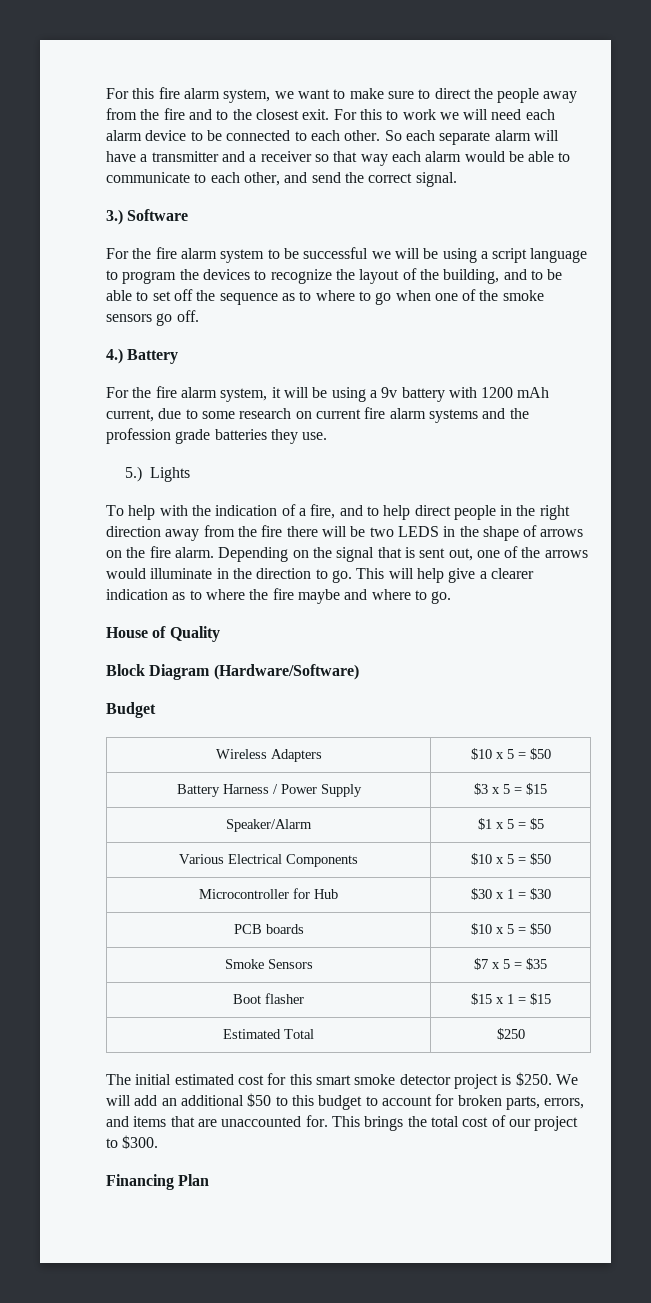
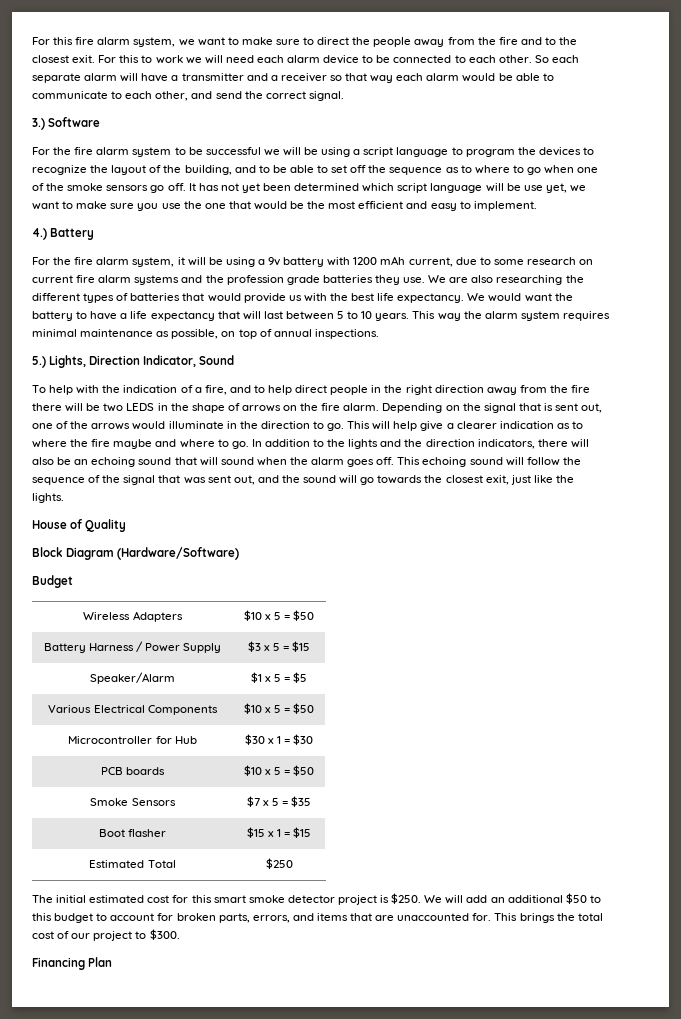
(199, 316) none -> [188,183,586,193] [32,201,537,211] It has not yet been determined which script language will be use yet, we want to make sure you use the one that would be the most efficient and easy to implement.
[125,466,191,482] // 5.) Lights -> [428,275,584,285] [32,293,573,303] [32,311,610,321] [32,329,379,339] [32,355,235,368] We are also researching the different types of batteries that would provide us with the best life expectancy. We would want the battery to have a life expectancy that will last between 5 to 10 years. This way the alarm system requires minimal maintenance as possible, on top of annual inspections. // 5.) Lights, Direction Indicator, Sound
(452, 597) none -> [251,439,589,449] [32,457,581,467] [32,475,574,485] [32,493,64,503] In addition to the lights and the direction indicators, there will also be an echoing sound that will sound when the alarm goes off. This echoing sound will follow the sequence of the signal that was sent out, and the sound will go towards the closest exit, just like the lights.

